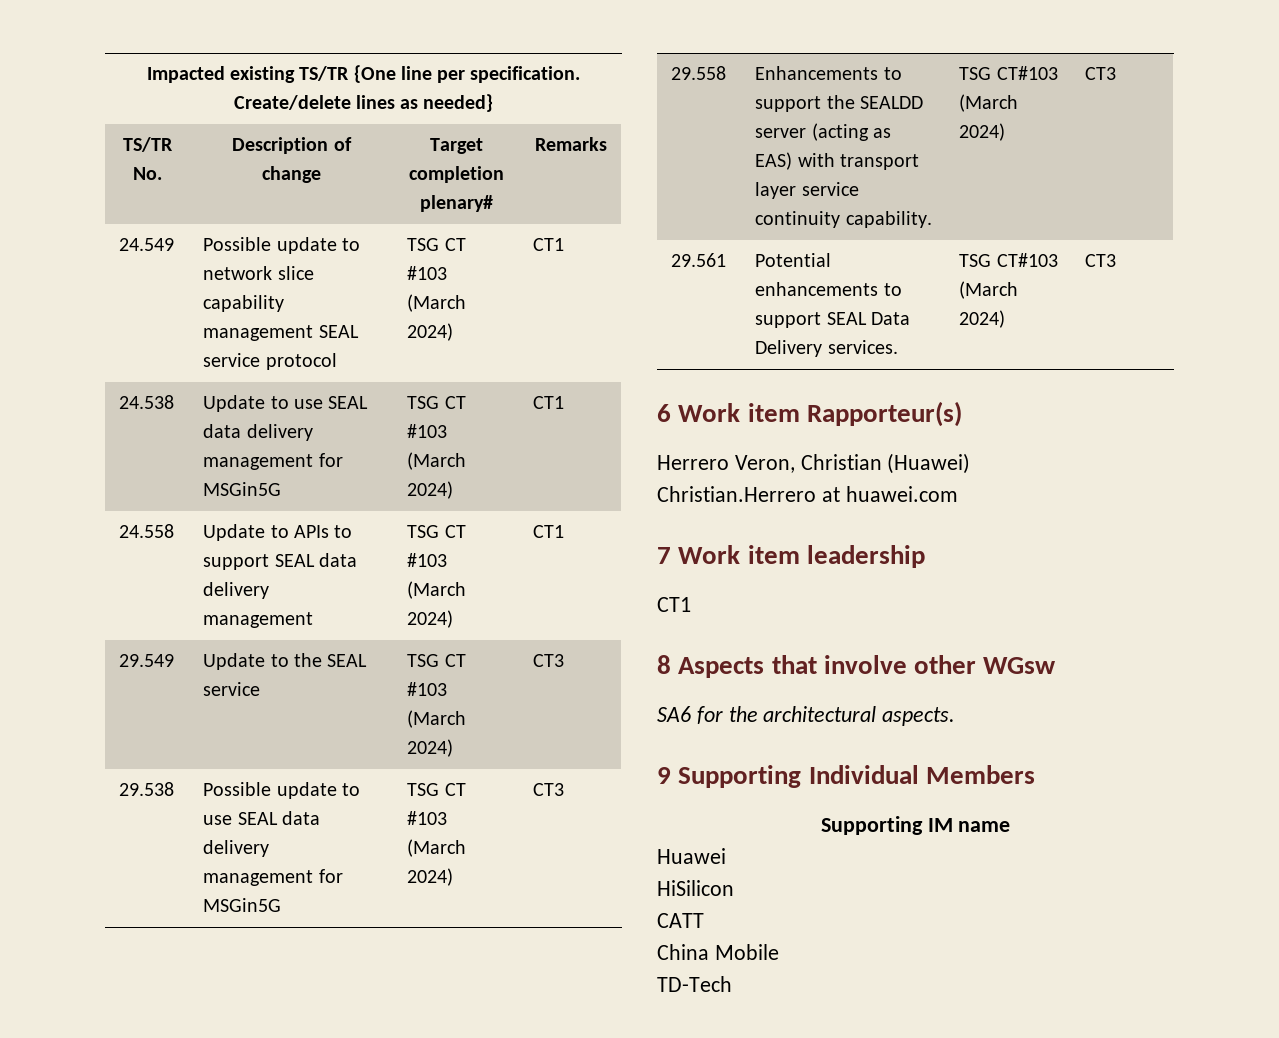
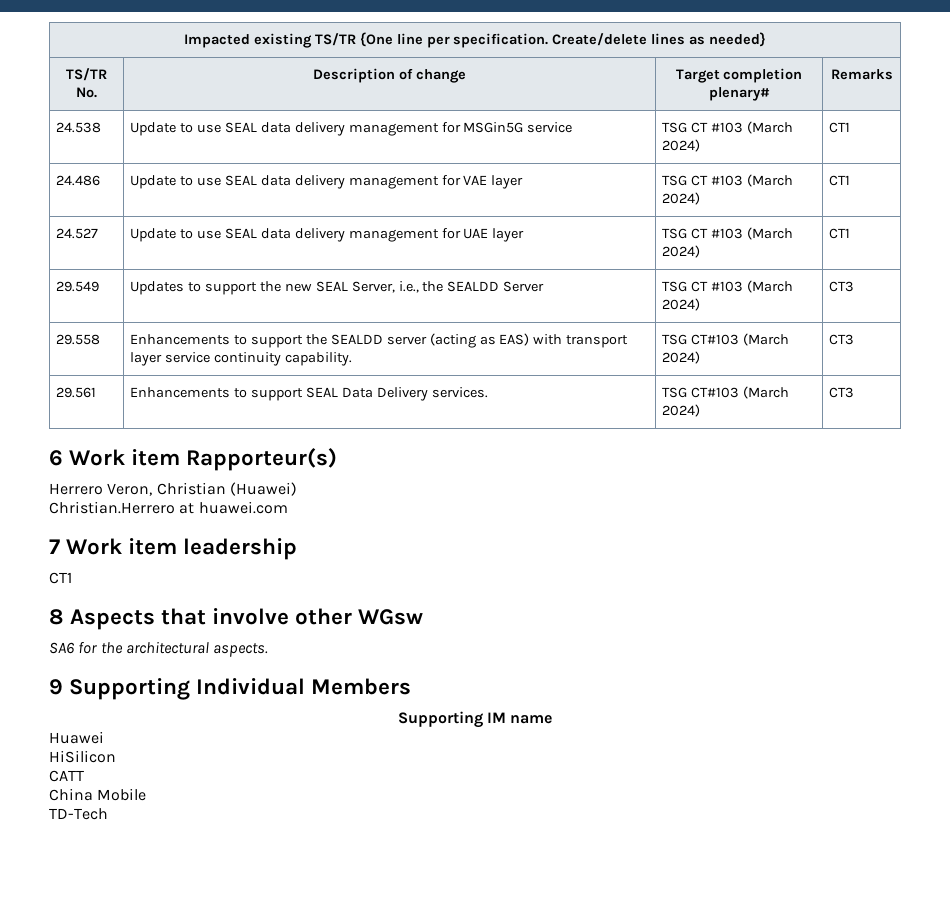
[119,238,175,251] [203,237,360,254] [203,266,314,280] [203,295,285,312] [203,325,359,341] [203,353,337,370] [407,238,466,251] [407,266,448,280] [407,294,467,312] [407,323,454,341] [533,238,565,251] // 24.549 | Possible update to network slice capability management SEAL service protocol | TSG CT #103 (March 2024) | CT1 -> (893, 74) none
[407,396,466,409] [407,424,448,438] [407,452,467,470] [407,481,454,499] [533,396,565,409] [119,524,175,538] [203,524,353,541] [203,553,357,570] [203,582,270,599] [203,612,314,628] | TSG CT #103 (March 2024) | CT1 // 24.558 | Update to APIs to support SEAL data delivery management -> [527,122,573,133] [662,121,793,134] [662,139,701,152] [829,122,851,133] [56,175,101,186] [130,175,524,189] [662,174,793,187] [662,192,701,205] [829,175,851,186] [56,228,99,239] [130,228,525,242] service | TSG CT #103 (March 2024) | CT1 // 24.486 | Update to use SEAL data delivery management for VAE layer | TSG CT #103 (March 2024) | CT1 // 24.527 | Update to use SEAL data delivery management for UAE layer
[203,653,368,670] [203,682,261,696] [407,654,466,667] [407,682,448,696] [407,710,467,728] [407,739,454,757] [533,654,565,667] [119,782,175,796] [203,782,360,799] [203,811,320,825] [203,840,270,857] [203,869,343,886] [203,898,282,912] Update to the SEAL service | TSG CT #103 (March 2024) | CT3 // 29.538 | Possible update to use SEAL data delivery management for MSGin5G -> [130,281,545,295] Updates to support the new SEAL Server, i.e., the SEALDD Server
[755,253,832,267] [755,282,879,296] Potential enhancements -> [130,387,231,398] Enhancements

